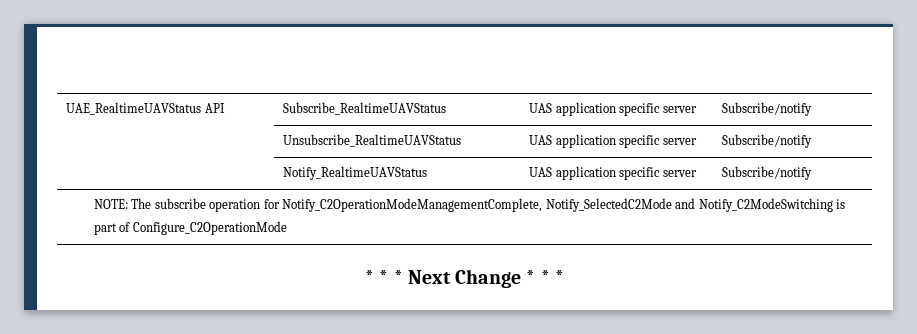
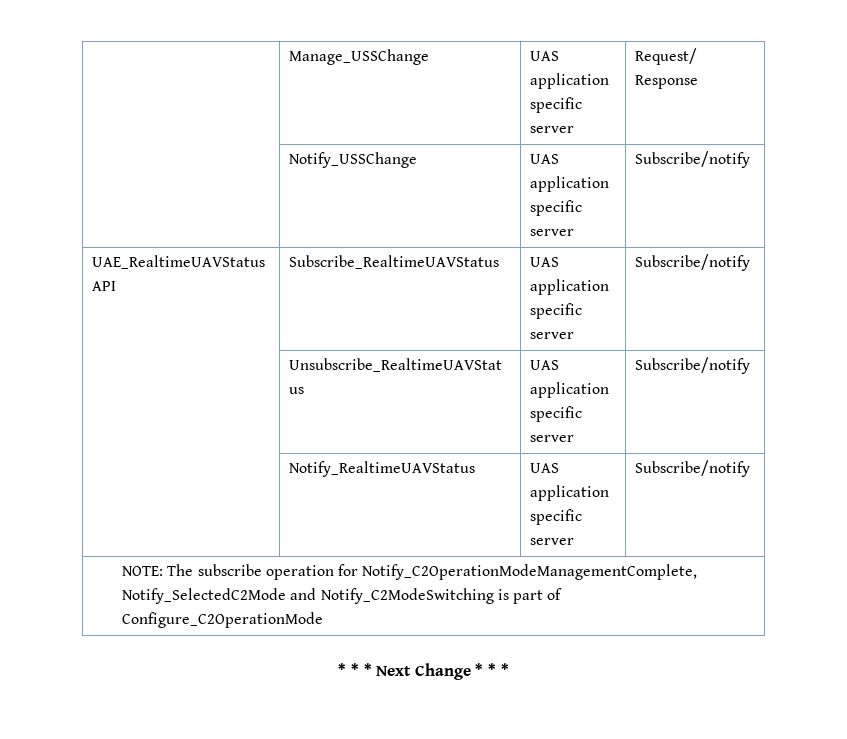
(66, 108) none -> [289,49,430,65] [530,51,560,61] [530,73,610,89] [530,97,583,113] [530,126,575,133] [635,48,698,65] [635,75,699,89] [289,152,418,168] [530,154,560,164] [530,176,610,192] [530,200,583,216] [530,229,575,236] [635,151,751,168] | Manage_USSChange | UAS application specific server | Request/ Response // | Notify_USSChange | UAS application specific server | Subscribe/notify //

